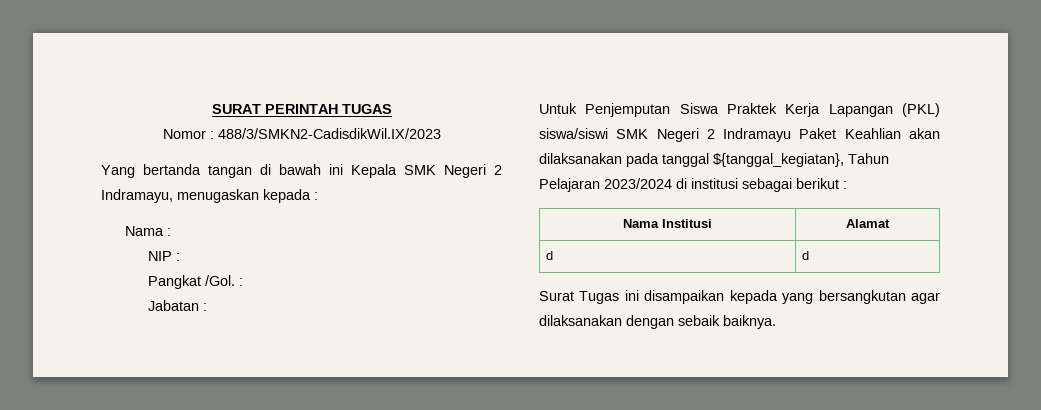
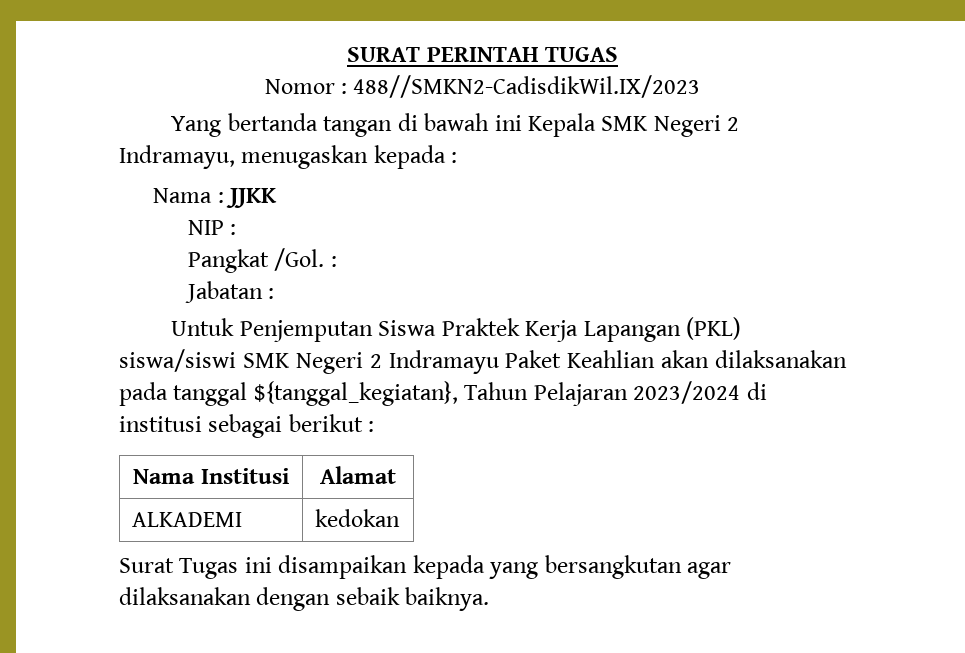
[217,128,441,139] 488/3/SMKN2-CadisdikWil.IX/2023 -> [353,75,701,98] 488//SMKN2-CadisdikWil.IX/2023
(171, 232) none -> [226,188,278,208] JJKK
[546,251,554,260] [802,251,810,260] d | d -> [131,512,242,527] [314,509,400,527] ALKADEMI | kedokan

